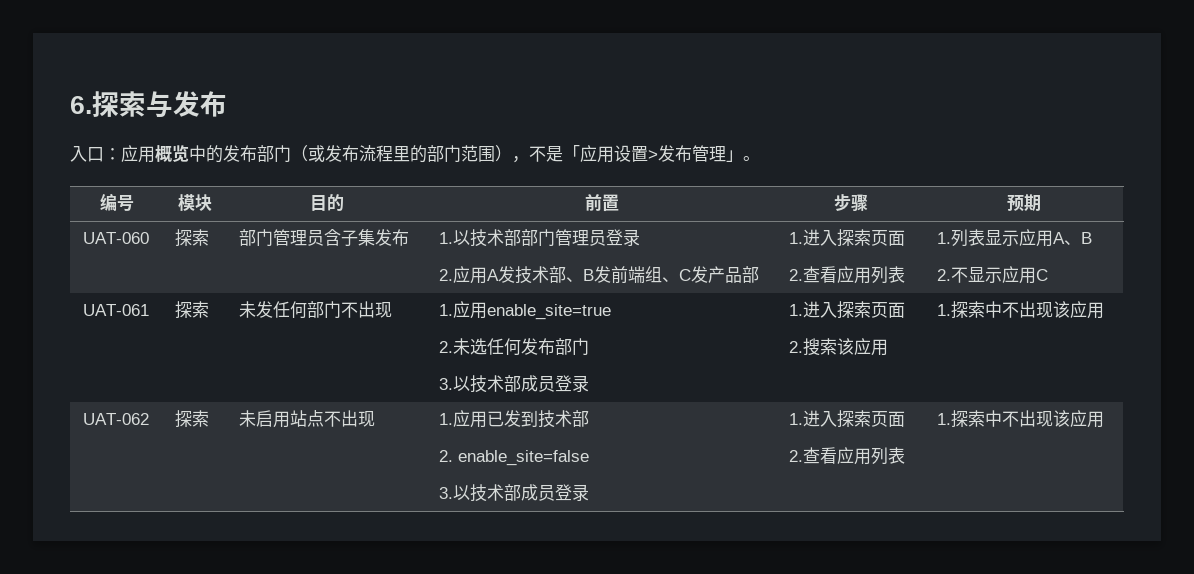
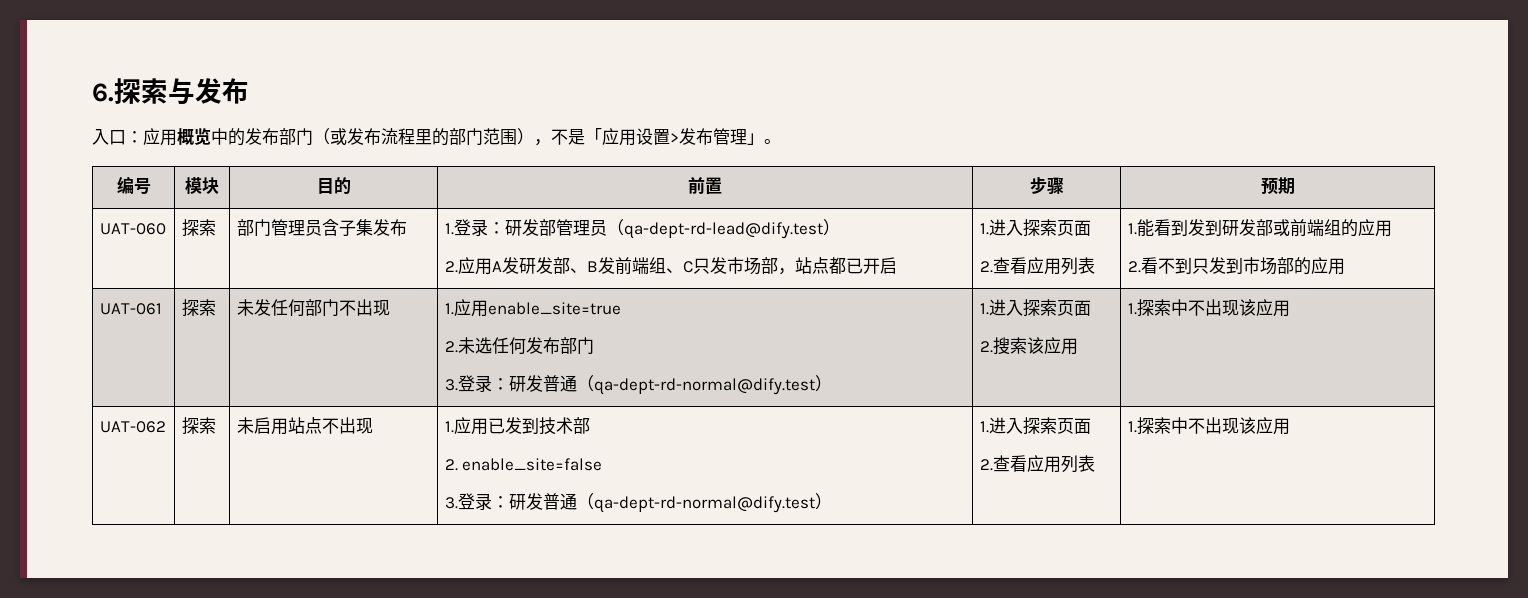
[452,229,640,247] 以技术部部门管理员登录 -> [453,219,840,239] 登录：研发部管理员（qa-dept-rd-lead@dify.test）
[514,266,549,284] 技术 -> [518,257,553,274] 研发
[690,266,759,283] [788,229,905,247] [788,266,905,284] [936,229,1092,247] [936,266,1048,284] 发产品部 | 1.进入探索页面 // 2.查看应用列表 | 1.列表显示应用A、B // 2.不显示应用C -> [692,257,897,275] [979,219,1091,237] [979,257,1095,275] [1127,219,1392,237] [1127,257,1345,275] 只发市场部，站点都已开启 | 1.进入探索页面 // 2.查看应用列表 | 1.能看到发到研发部或前端组的应用 // 2.看不到只发到市场部的应用
[452,375,589,393] 以技术部成员登录 -> [457,375,832,395] 登录：研发普通（qa-dept-rd-normal@dify.test）
[452,484,589,502] 以技术部成员登录 -> [457,493,832,513] 登录：研发普通（qa-dept-rd-normal@dify.test）

